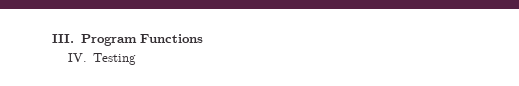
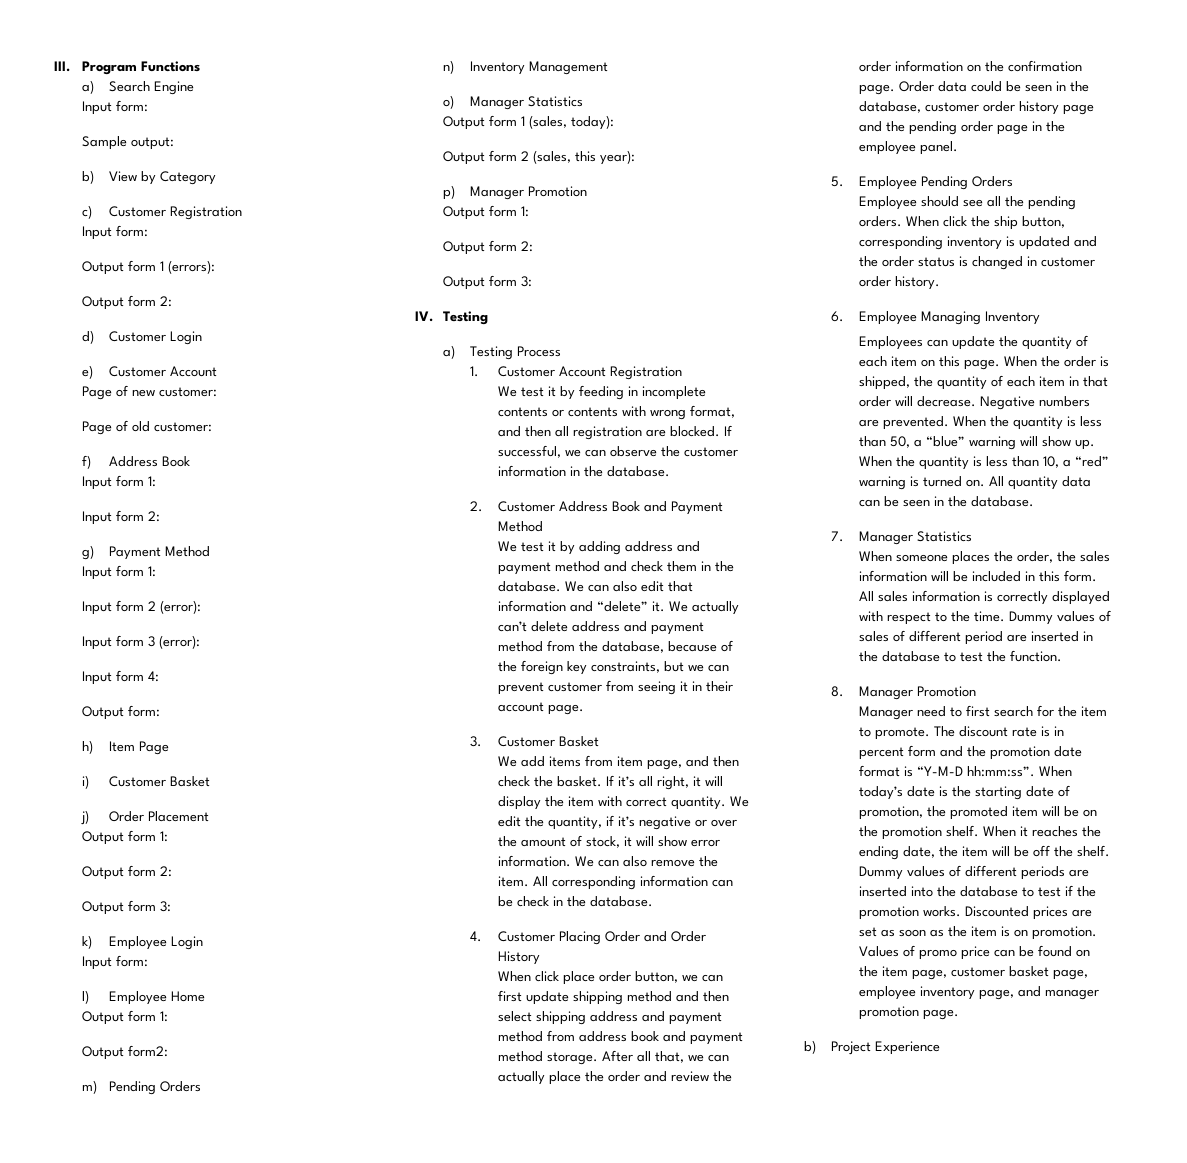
[67,53,137,65] IV. Testing -> [81,80,195,95] [81,100,148,115] [81,136,174,150] [81,170,217,185] [81,205,243,220] [81,225,148,240] [81,260,215,275] [81,295,172,310] [81,330,203,345] [81,365,218,379] [81,385,217,400] [81,420,212,435] [81,455,191,469] [81,475,156,490] [81,510,160,525] [81,545,211,560] [81,565,156,580] [81,600,201,615] [81,635,200,650] [81,670,159,685] [81,705,160,720] [81,740,170,755] [81,775,211,789] [80,810,210,825] [81,830,168,845] [81,865,172,880] [81,900,171,915] [81,935,204,950] [81,955,148,970] [81,990,206,1005] [81,1010,168,1025] [81,1045,168,1060] [81,1080,202,1095] [442,60,609,75] [442,95,584,110] [442,115,614,130] [442,150,635,165] [442,185,588,200] [442,205,529,220] [442,240,533,255] [442,275,532,290] [415,311,488,325] [442,345,562,360] [470,366,682,380] [497,385,706,400] [497,405,735,420] [497,425,732,440] [497,445,738,458] [497,465,670,477] [470,501,723,515] [497,521,543,532] [497,541,700,555] [497,561,734,575] [497,581,693,592] [497,600,739,615] [497,621,704,635] [497,640,733,653] [497,660,729,675] [497,680,733,695] [497,702,584,715] [470,736,599,747] [497,755,739,770] [497,775,723,790] [497,796,749,810] [497,815,737,830] [497,835,720,848] [497,855,718,867] [497,875,733,890] [497,896,653,907] [470,931,706,945] [497,951,540,965] [497,971,723,985] [497,990,729,1005] [497,1011,722,1025] [497,1030,743,1045] [497,1050,729,1065] [497,1071,732,1085] [858,60,1082,72] [858,81,1089,95] [858,101,1094,115] [858,121,1065,135] [858,141,958,155] [831,176,1013,190] [858,196,1076,210] [858,216,1065,230] [858,236,1097,250] [858,256,1095,270] [858,276,940,290] [831,311,1040,325] [858,335,1088,350] [858,356,1109,370] [858,375,1108,390] [858,396,1090,410] [858,416,1102,430] [858,436,1095,450] [858,456,1109,470] [858,476,1091,490] [858,496,1034,507] [831,531,972,545] [858,551,1110,565] [858,570,1097,582] [858,590,1110,605] [858,610,1111,625] [858,630,1093,645] [858,650,1062,662] [831,686,976,700] [858,705,1107,720] [858,726,1064,740] [858,745,1082,760] [858,765,1072,777] [858,785,1070,800] [858,806,1097,820] [858,825,1101,840] [858,845,1110,860] [858,865,1089,880] [858,885,1096,897] [858,906,1092,920] [858,926,1097,940] [858,945,1090,960] [858,966,1088,980] [858,986,1099,1000] [858,1006,959,1020] [803,1040,941,1055] a) Search Engine // Input form: // Sample output: // b) View by Category // c) Customer Registration // Input form: // Output form 1 (errors): // Output form 2: // d) Customer Login // e) Customer Account // Page of new customer: // Page of old customer: // f) Address Book // Input form 1: // Input form 2: // g) Payment Method // Input form 1: // Input form 2 (error): // Input form 3 (error): // Input form 4: // Output form: // h) Item Page // i) Customer Basket // j) Order Placement // Output form 1: // Output form 2: // Output form 3: // k) Employee Login // Input form: // l) Employee Home // Output form 1: // Output form2: // m) Pending Orders // n) Inventory Management // o) Manager Statistics // Output form 1 (sales, today): // Output form 2 (sales, this year): // p) Manager Promotion // Output form 1: // Output form 2: // Output form 3: // IV. Testing // a) Testing Process // 1. Customer Account Registration // We test it by feeding in incomplete contents or contents with wrong format, and then all registration are blocked. If successful, we can observe the customer information in the database. // 2. Customer Address Book and Payment Method // We test it by adding address and payment method and check them in the database. We can also edit that information and “delete” it. We actually can’t delete address and payment method from the database, because of the foreign key constraints, but we can prevent customer from seeing it in their account page. // 3. Customer Basket // We add items from item page, and then check the basket. If it’s all right, it will display the item with correct quantity. We edit the quantity, if it’s negative or over the amount of stock, it will show error information. We can also remove the item. All corresponding information can be check in the database. // 4. Customer Placing Order and Order History // When click place order button, we can first update shipping method and then select shipping address and payment method from address book and payment method storage. After all that, we can actually place the order and review the order information on the confirmation page. Order data could be seen in the database, customer order history page and the pending order page in the employee panel. // 5. Employee Pending Orders // Employee should see all the pending orders. When click the ship button, corresponding inventory is updated and the order status is changed in customer order history. // 6. Employee Managing Inventory // Employees can update the quantity of each item on this page. When the order is shipped, the quantity of each item in that order will decrease. Negative numbers are prevented. When the quantity is less than 50, a “blue” warning will show up. When the quantity is less than 10, a “red” warning is turned on. All quantity data can be seen in the database. // 7. Manager Statistics // When someone places the order, the sales information will be included in this form. All sales information is correctly displayed with respect to the time. Dummy values of sales of different period are inserted in the database to test the function. // 8. Manager Promotion // Manager need to first search for the item to promote. The discount rate is in percent form and the promotion date format is “Y-M-D hh:mm:ss”. When today’s date is the starting date of promotion, the promoted item will be on the promotion shelf. When it reaches the ending date, the item will be off the shelf. Dummy values of different periods are inserted into the database to test if the promotion works. Discounted prices are set as soon as the item is on promotion. Values of promo price can be found on the item page, customer basket page, employee inventory page, and manager promotion page. // b) Project Experience

